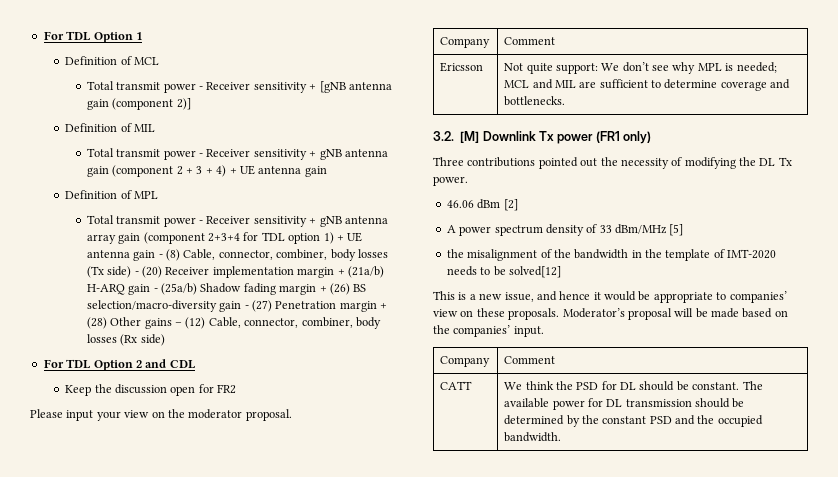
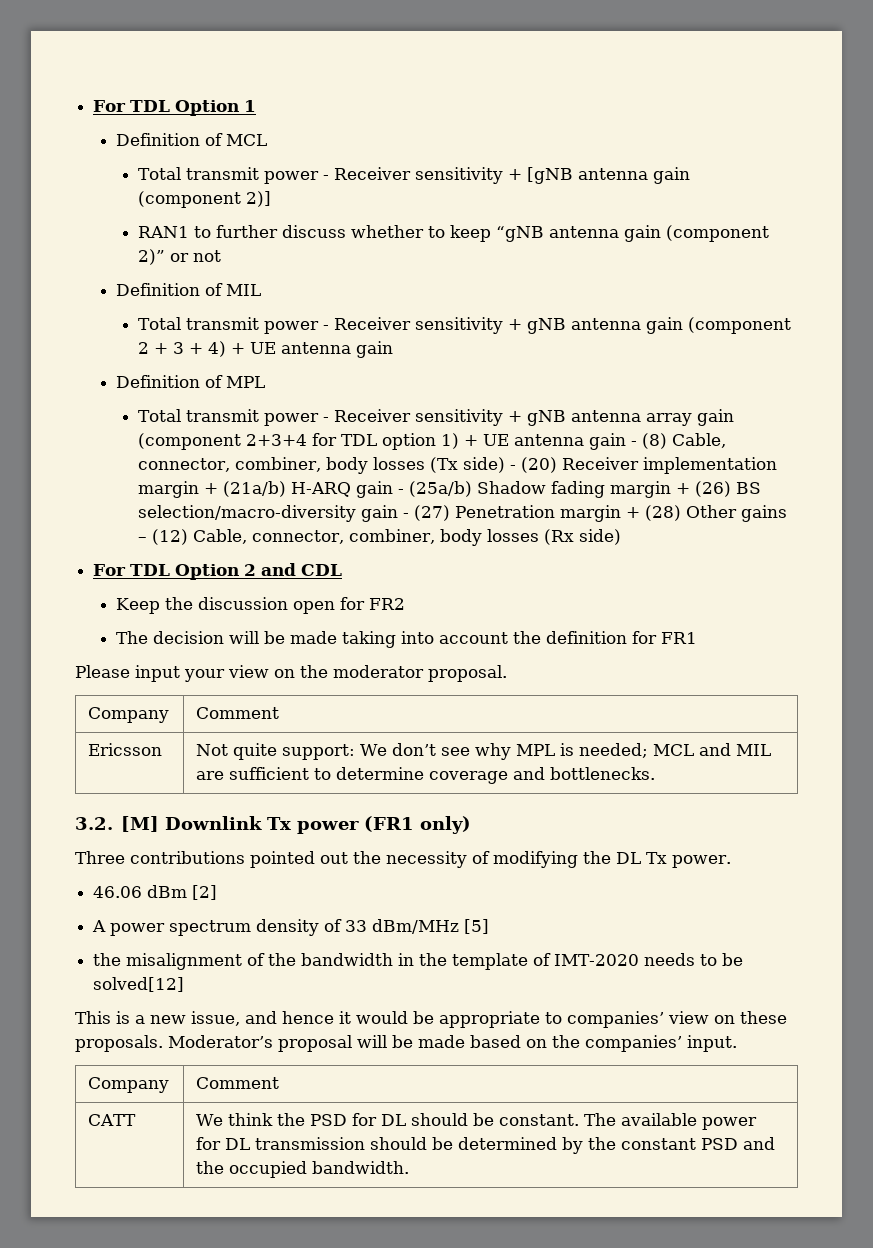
(191, 104) none -> [138,225,770,242] [138,249,222,265] // RAN1 to further discuss whether to keep “gNB antenna gain (component 2)” or not
(237, 389) none -> [115,631,697,648] // The decision will be made taking into account the definition for FR1

